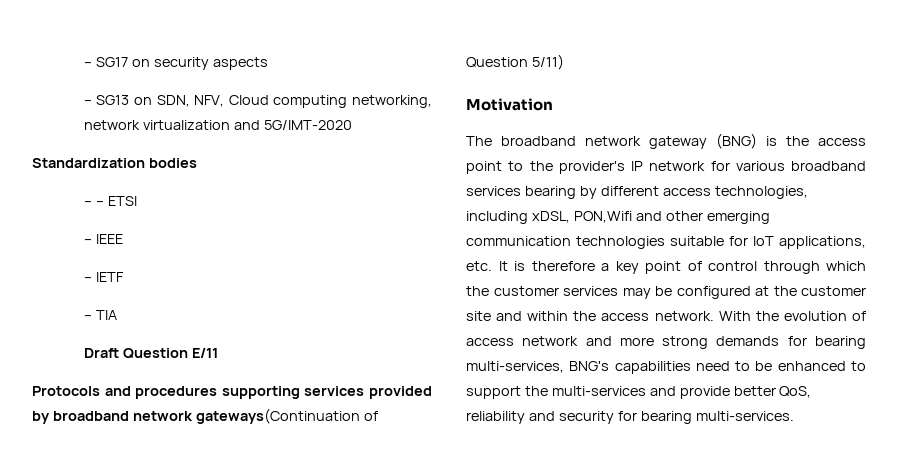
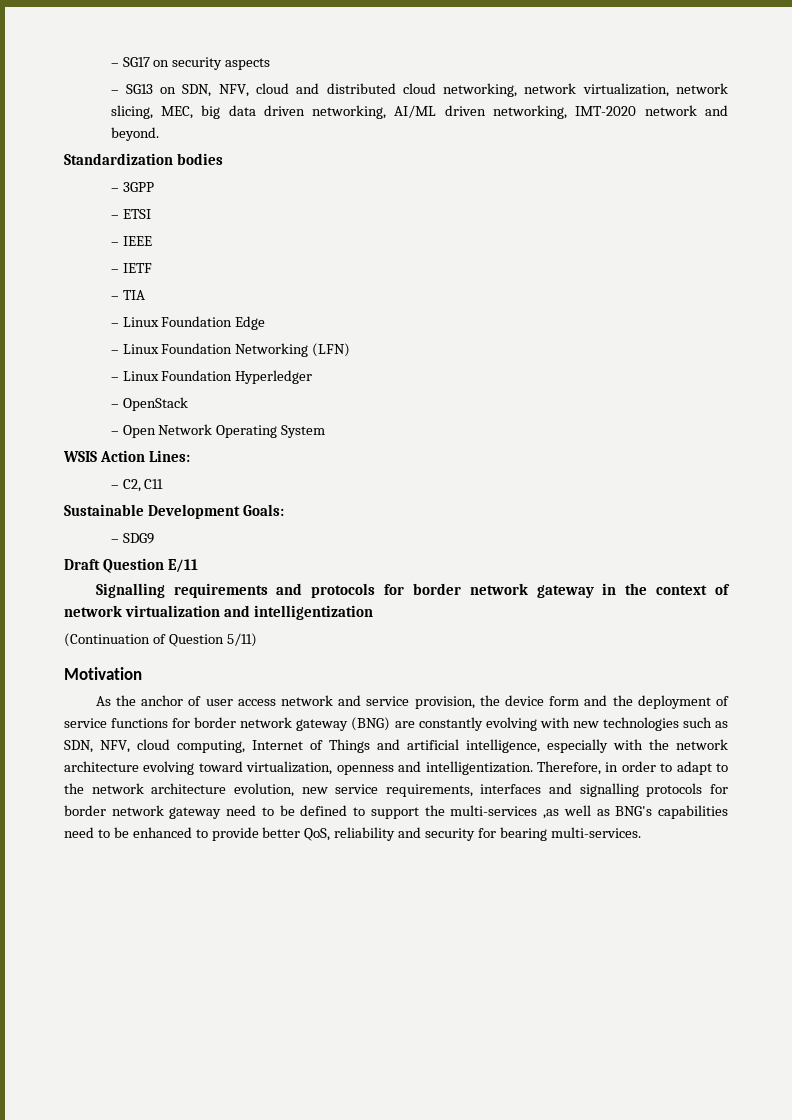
[228,95,432,108] [83,120,352,130] Cloud computing networking, network virtualization and 5G/IMT-2020 -> [256,83,729,97] [110,105,728,119] [110,127,159,141] cloud and distributed cloud networking, network virtualization, network slicing, MEC, big data driven networking, AI/ML driven networking, IMT-2020 network and beyond.
(92, 203) none -> [122,182,154,192] 3GPP //
[83,348,218,359] [32,386,432,399] [32,408,378,424] [466,54,564,70] [466,98,553,111] [466,133,866,149] [466,161,866,174] [466,186,808,199] [466,211,770,224] [466,236,866,249] [466,261,866,274] [466,286,866,299] [466,311,866,321] [466,336,866,349] [466,361,564,373] Draft Question E/11 // Protocols and procedures supporting services provided by broadband network gateways(Continuation of Question 5/11) // Motivation // The broadband network gateway (BNG) is the access point to the provider's IP network for various broadband services bearing by different access technologies, including xDSL, PON,Wifi and other emerging communication technologies suitable for IoT applications, etc. It is therefore a key point of control through which the customer services may be configured at the customer site and within the access network. With the evolution of access network and more strong demands for bearing multi-services, -> [110,316,266,330] [110,343,351,357] [110,370,313,384] [110,397,188,411] [110,424,326,438] [63,450,190,462] [110,479,164,492] [64,504,284,519] [110,533,154,544] [64,558,198,573] [95,583,730,598] [64,605,373,620] [64,633,257,647] [64,667,142,680] [95,695,730,709] [64,717,728,731] [64,739,728,753] [64,761,728,775] [64,783,728,797] [64,805,610,819] – Linux Foundation Edge // – Linux Foundation Networking (LFN) // – Linux Foundation Hyperledger // – OpenStack // – Open Network Operating System // WSIS Action Lines: // – C2, C11 // Sustainable Development Goals: // – SDG9 // Draft Question E/11 // Signalling requirements and protocols for border network gateway in the context of network virtualization and intelligentization // (Continuation of Question 5/11) // Motivation // As the anchor of user access network and service provision, the device form and the deployment of service functions for border network gateway (BNG) are constantly evolving with new technologies such as SDN, NFV, cloud computing, Internet of Things and artificial intelligence, especially with the network architecture evolving toward virtualization, openness and intelligentization. Therefore, in order to adapt to the network architecture evolution, new service requirements, interfaces and signalling protocols for border network gateway need to be defined to support the multi-services ,as well as
[466,386,676,399] support the multi-services and -> (208, 833) none

